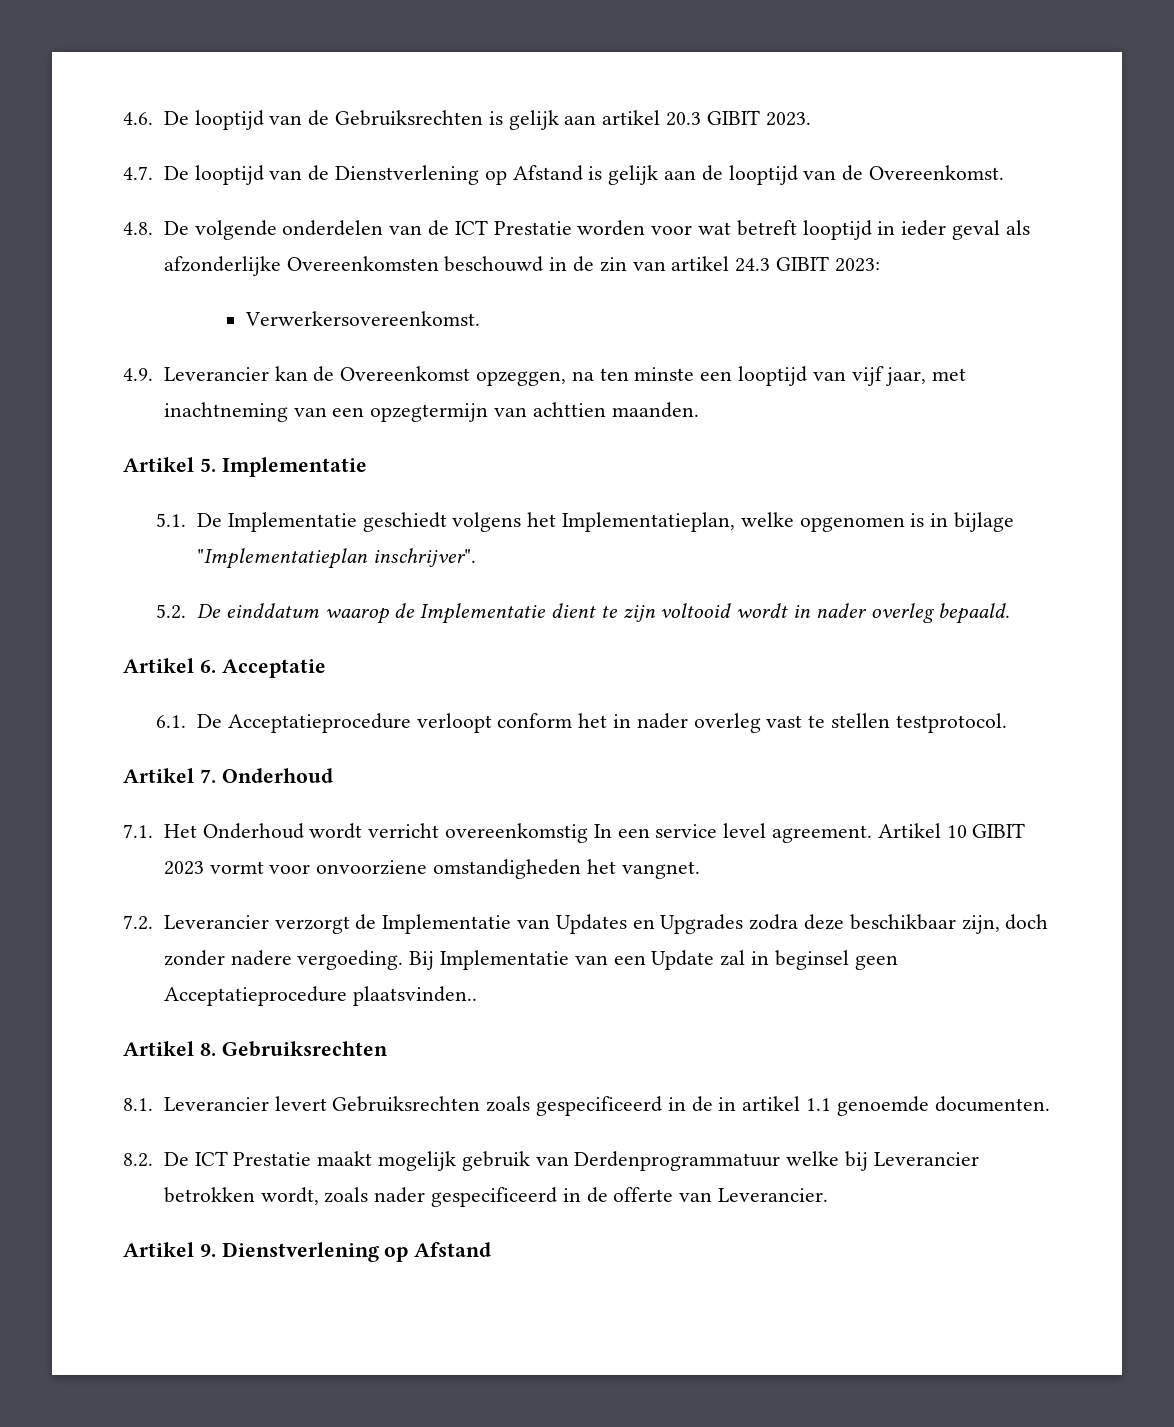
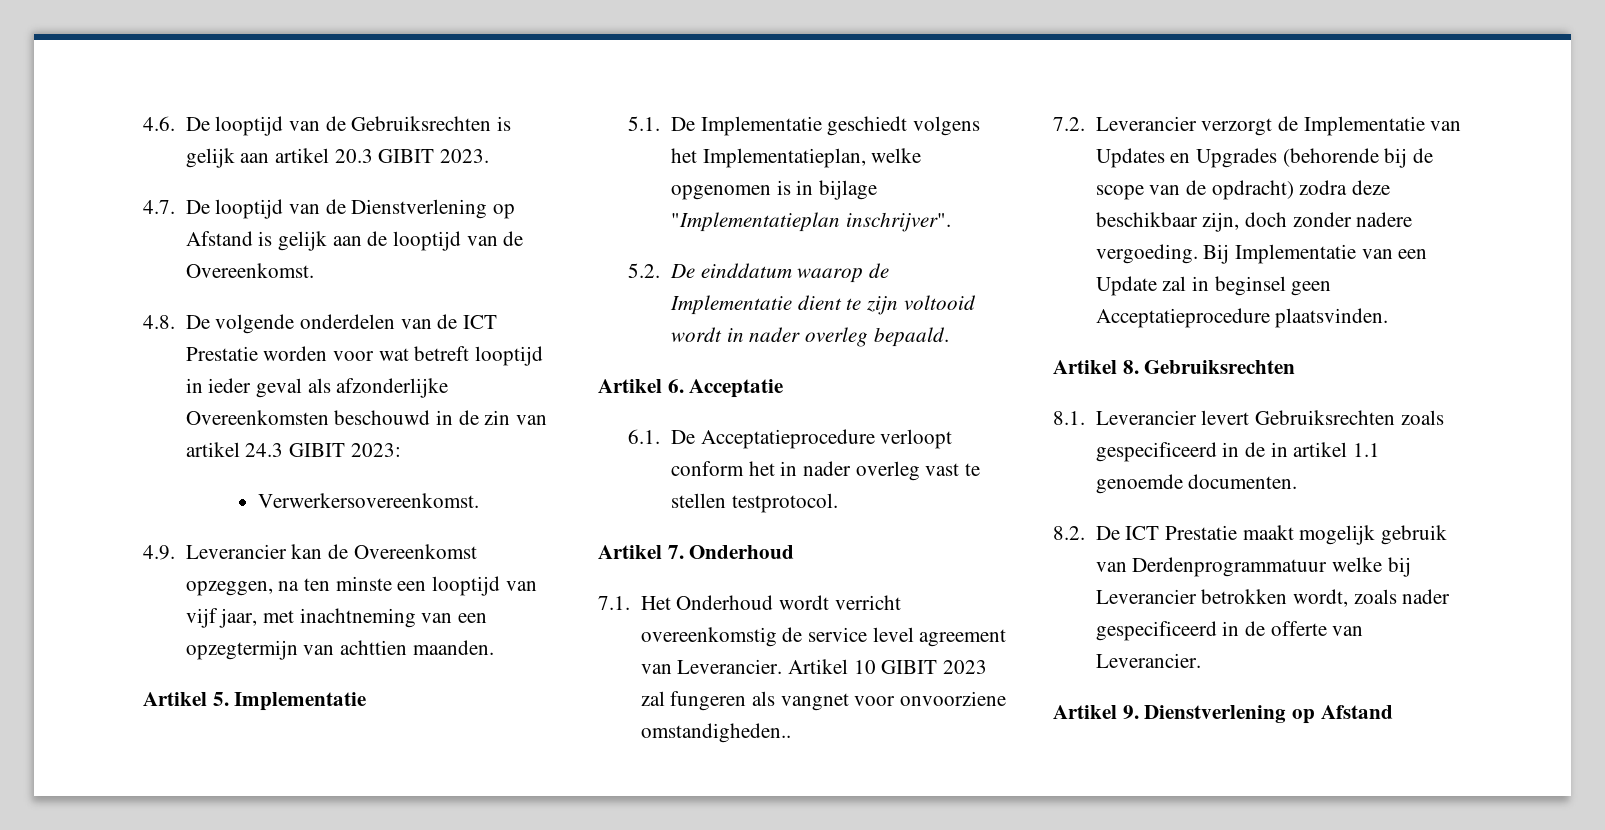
[593,823,1026,843] [163,859,700,879] In een service level agreement. Artikel 10 GIBIT 2023 vormt voor onvoorziene omstandigheden het vangnet. -> [782,627,1007,647] [640,659,987,674] [640,691,1006,711] [640,723,791,743] de service level agreement van Leverancier. Artikel 10 GIBIT 2023 zal fungeren als vangnet voor onvoorziene omstandigheden..
(744, 924) none -> [1282,148,1433,168] [1095,180,1294,200] (behorende bij de scope van de opdracht)
[352,986,477,1006] plaatsvinden.. -> [1275,308,1389,328] plaatsvinden.

